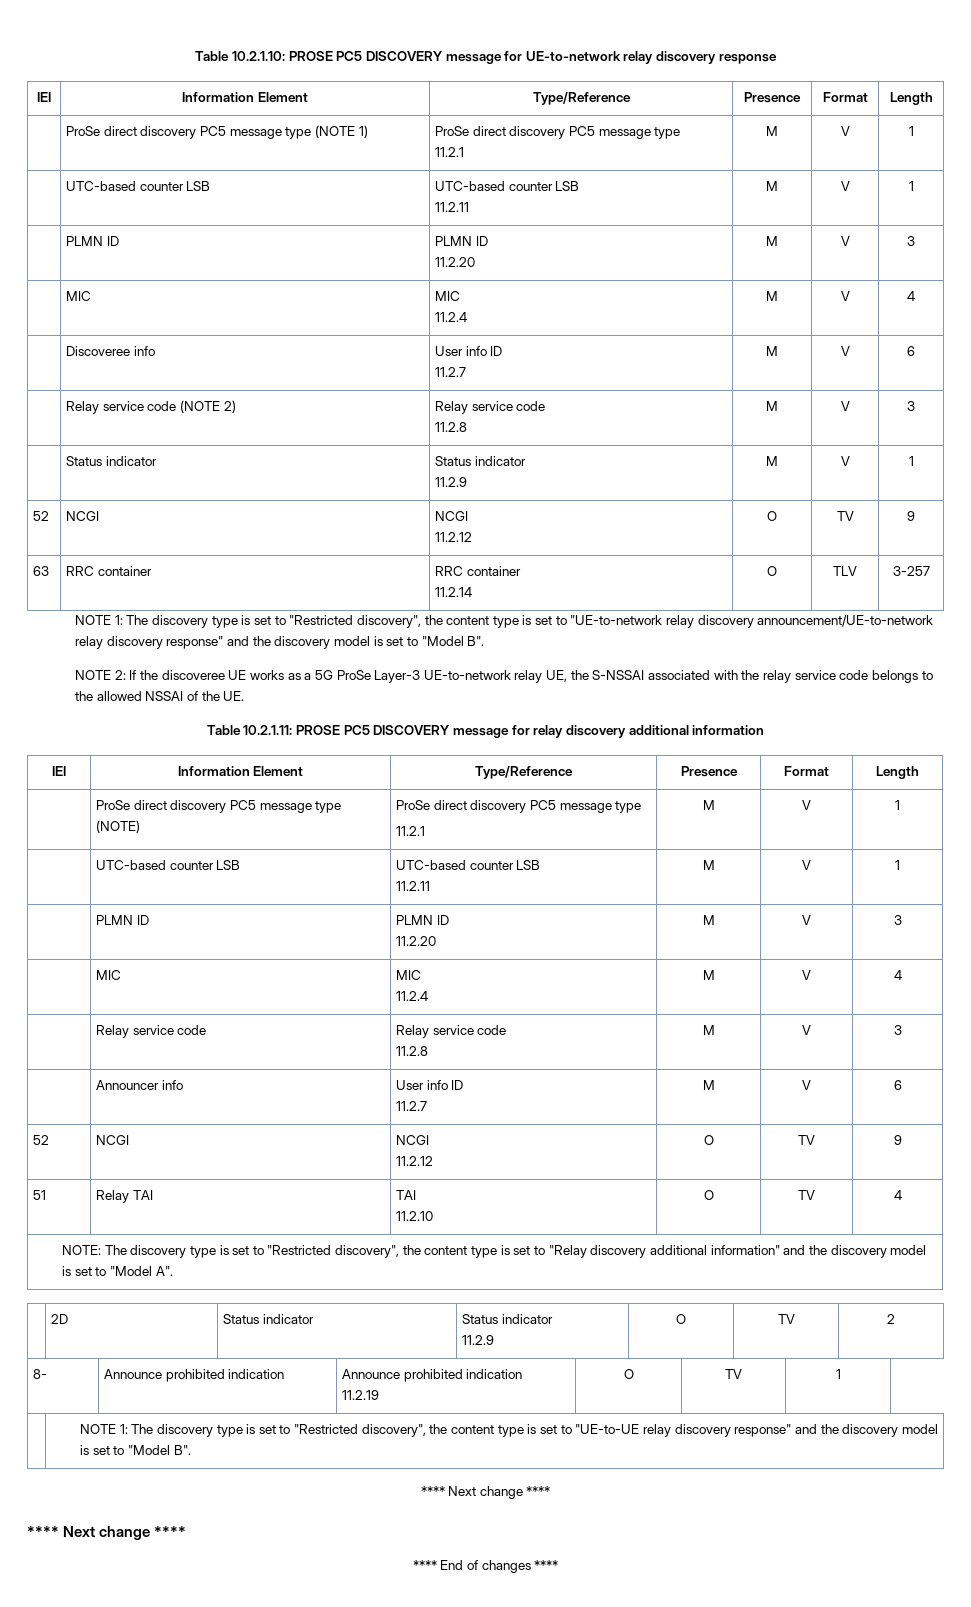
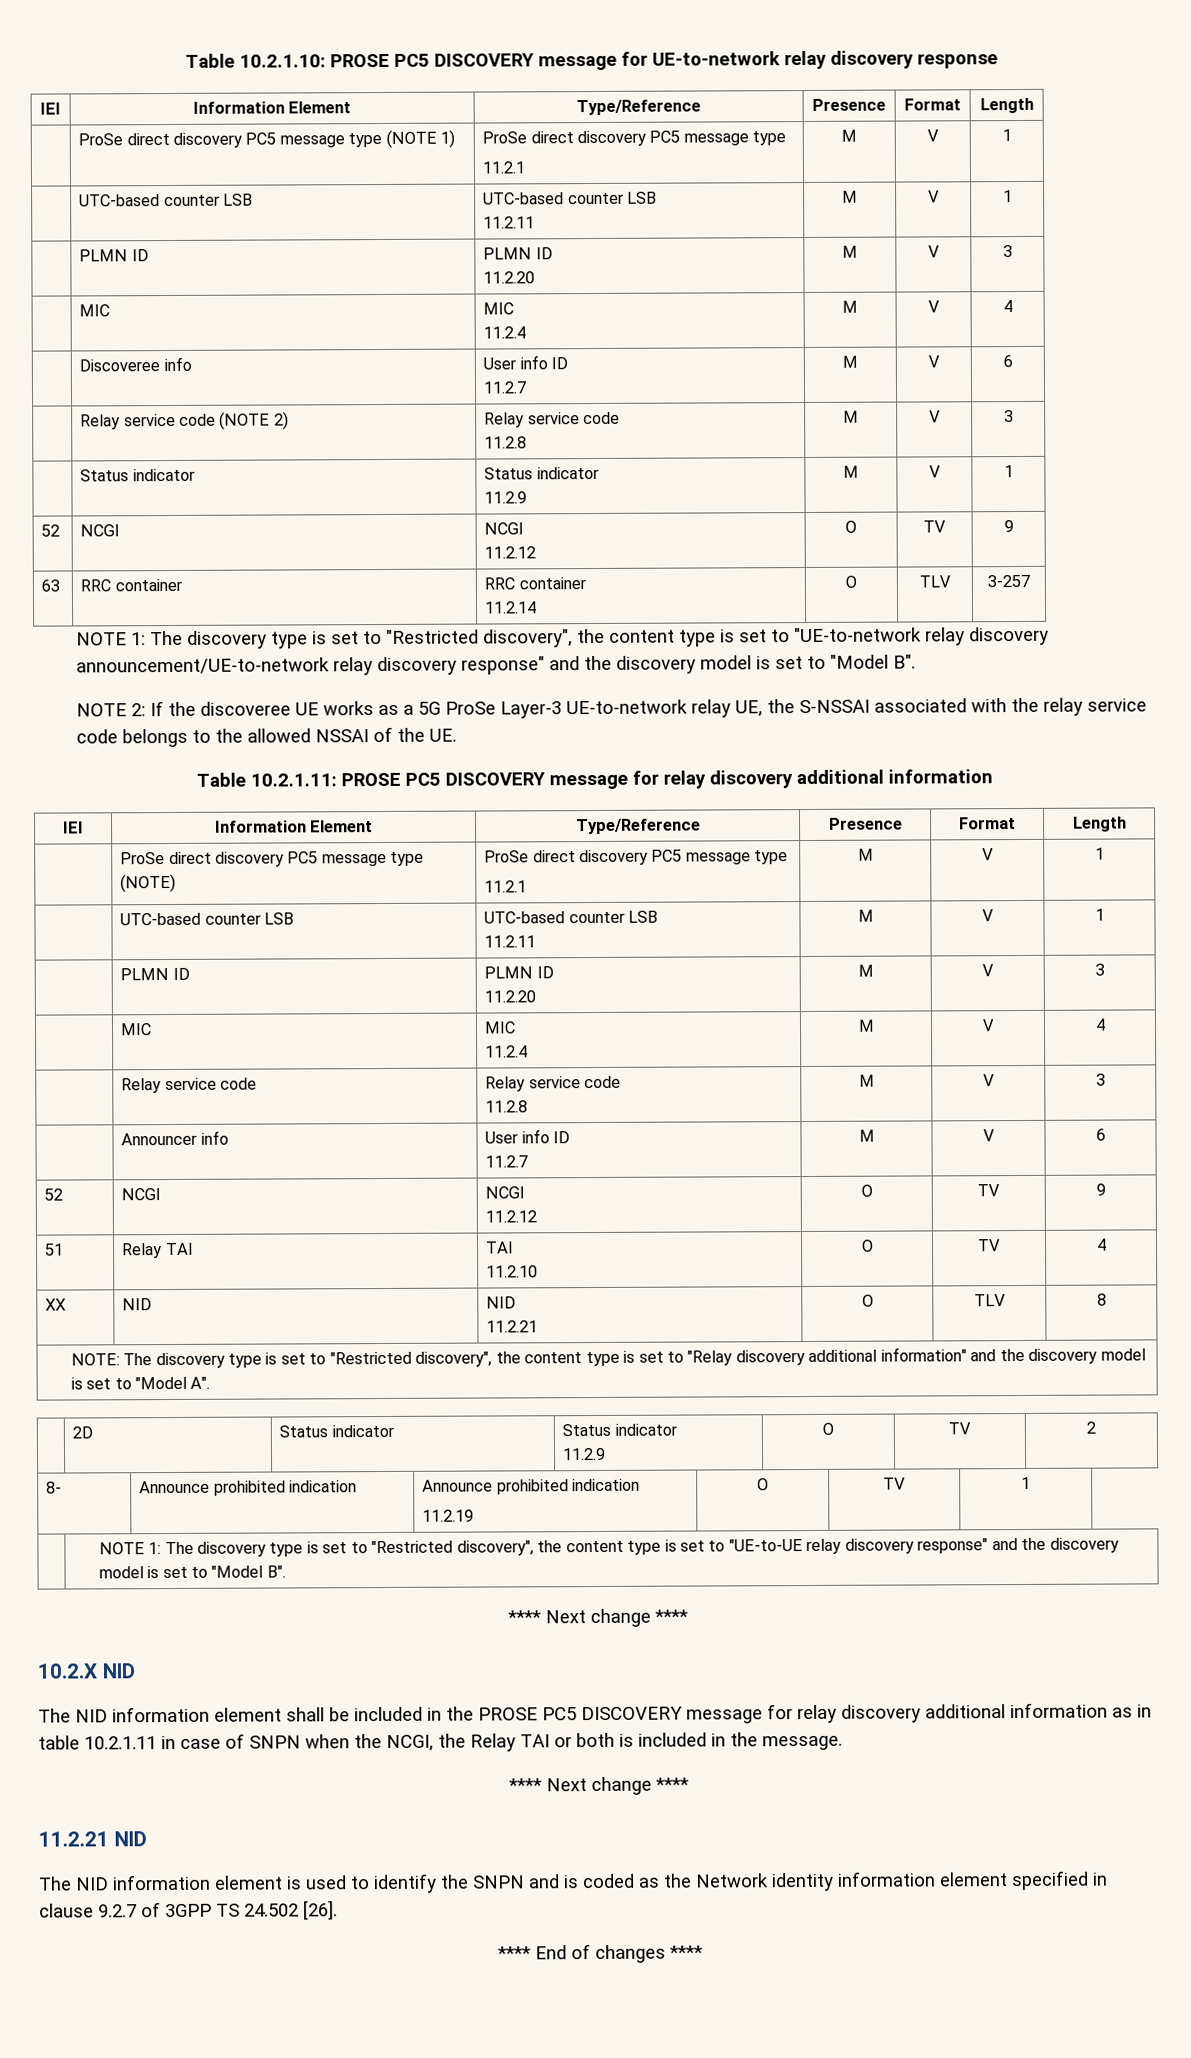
(902, 1195) none -> [45,1298,67,1311] [122,1298,153,1311] [486,1296,517,1309] [486,1320,539,1333] [861,1294,874,1307] [973,1294,1006,1307] [1096,1293,1107,1306] // XX | NID | NID // 11.2.21 | O | TLV | 8
[27,1526,187,1540] **** Next change **** -> [37,1663,136,1679] [38,1702,1152,1724] [38,1732,843,1752] [508,1776,689,1796] [38,1831,147,1847] [38,1870,1108,1894] [39,1900,338,1921] 10.2.X NID // The NID information element shall be included in the PROSE PC5 DISCOVERY message for relay discovery additional information as in table 10.2.1.11 in case of SNPN when the NCGI, the Relay TAI or both is included in the message. // **** Next change **** // 11.2.21 NID // The NID information element is used to identify the SNPN and is coded as the Network identity information element specified in clause 9.2.7 of 3GPP TS 24.502 [26].

